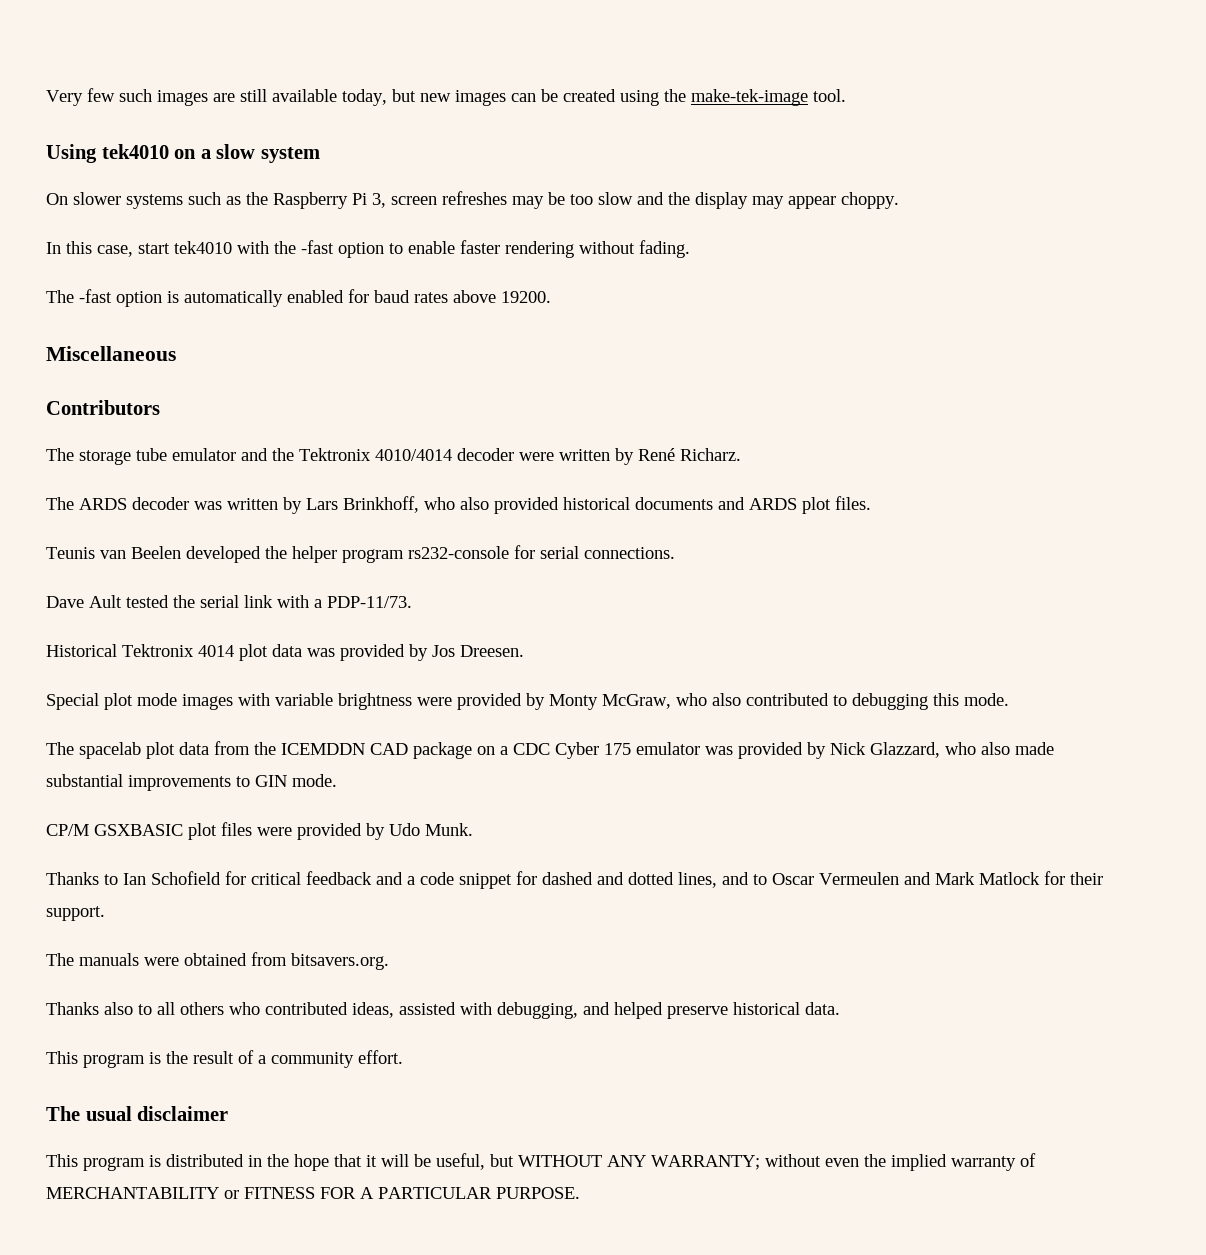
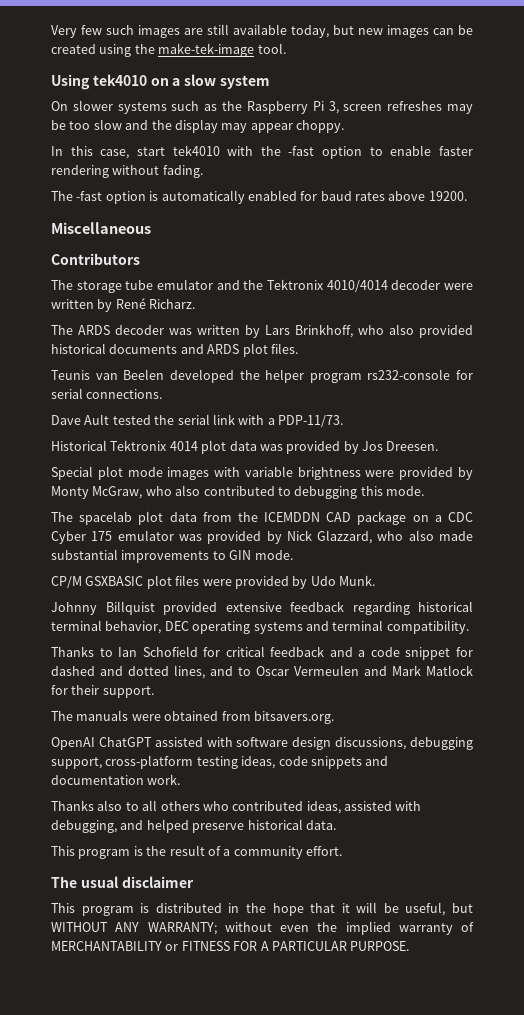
(473, 829) none -> [51,601,473,615] [51,620,469,634] // Johnny Billquist provided extensive feedback regarding historical terminal behavior, DEC operating systems and terminal compatibility.
(389, 961) none -> [51,737,473,750] [51,755,389,769] [51,774,181,785] // OpenAI ChatGPT assisted with software design discussions, debugging support, cross-platform testing ideas, code snippets and documentation work.

